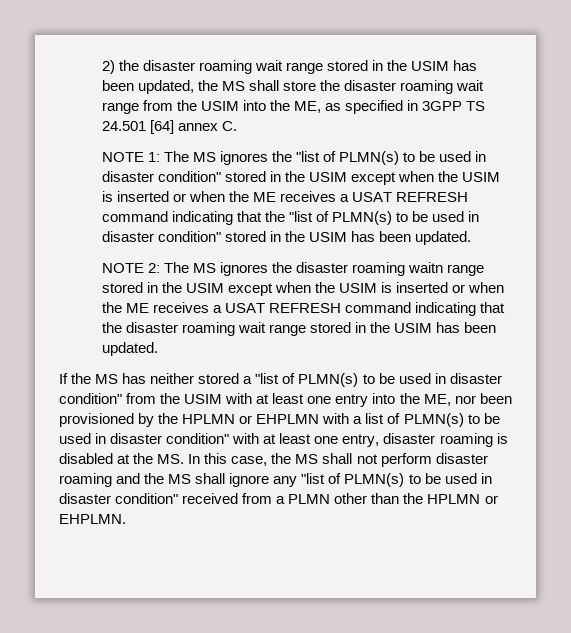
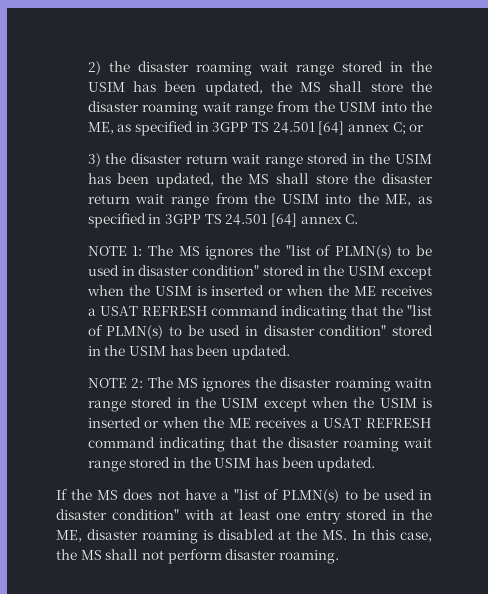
(218, 127) none -> [392,122,425,135] [87,153,433,168] [87,173,433,188] [87,193,433,208] [87,213,342,228] C; or // 3) the disaster return wait range stored in the USIM has been updated, the MS shall store the disaster return wait range from the USIM into the ME, as specified in 3GPP TS 24.501 [64] annex
[122,373,240,384] has neither stored -> [123,489,216,500] does not have
[126,393,512,407] [59,413,500,427] [59,433,380,447] from the USIM with at least one entry into the ME, nor been provisioned by the HPLMN or EHPLMN with a list of PLMN(s) to be used in disaster condition" with at least one entry, -> [184,509,432,524] [56,530,82,542] with at least one entry stored in the ME,
[59,473,492,487] [59,493,498,504] [59,514,126,524] roaming and the MS shall ignore any "list of PLMN(s) to be used in disaster condition" received from a PLMN other than the HPLMN or EHPLMN. -> [278,550,339,564] roaming.

